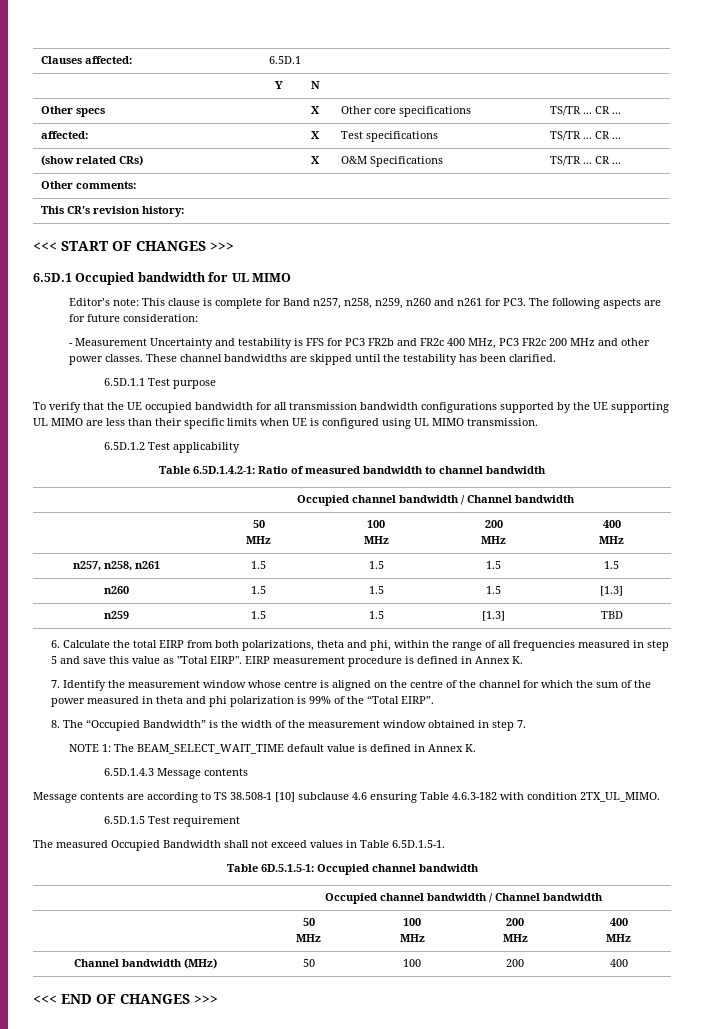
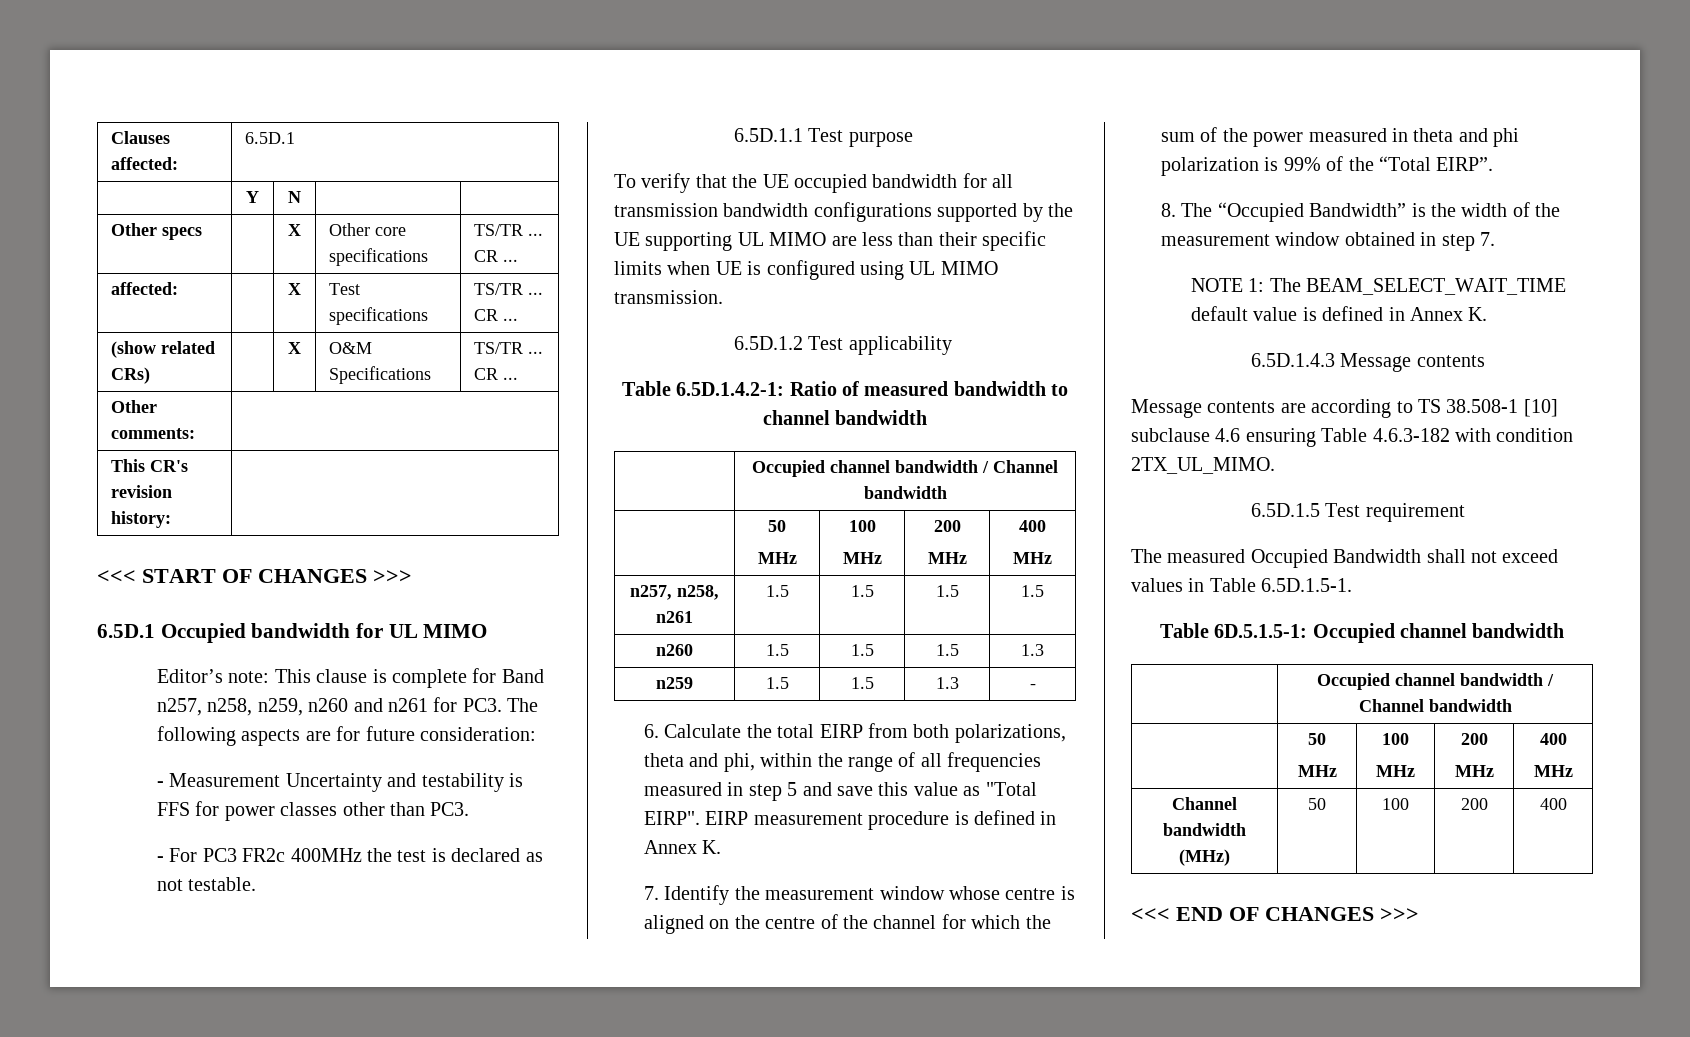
[344,338,650,349] [68,354,556,365] PC3 FR2b and FR2c 400 MHz, PC3 FR2c 200 MHz and other power classes. These channel bandwidths are skipped until the testability has been clarified. -> [224,802,470,821] [157,848,543,862] [157,877,257,891] power classes other than PC3. // - For PC3 FR2c 400MHz the test is declared as not testable.
[600,586,623,596] [1.3] -> [1021,644,1044,656] 1.3
[482,611,505,621] [600,611,623,619] [1.3] | TBD -> [935,677,959,689] [1029,684,1036,689] 1.3 | -

